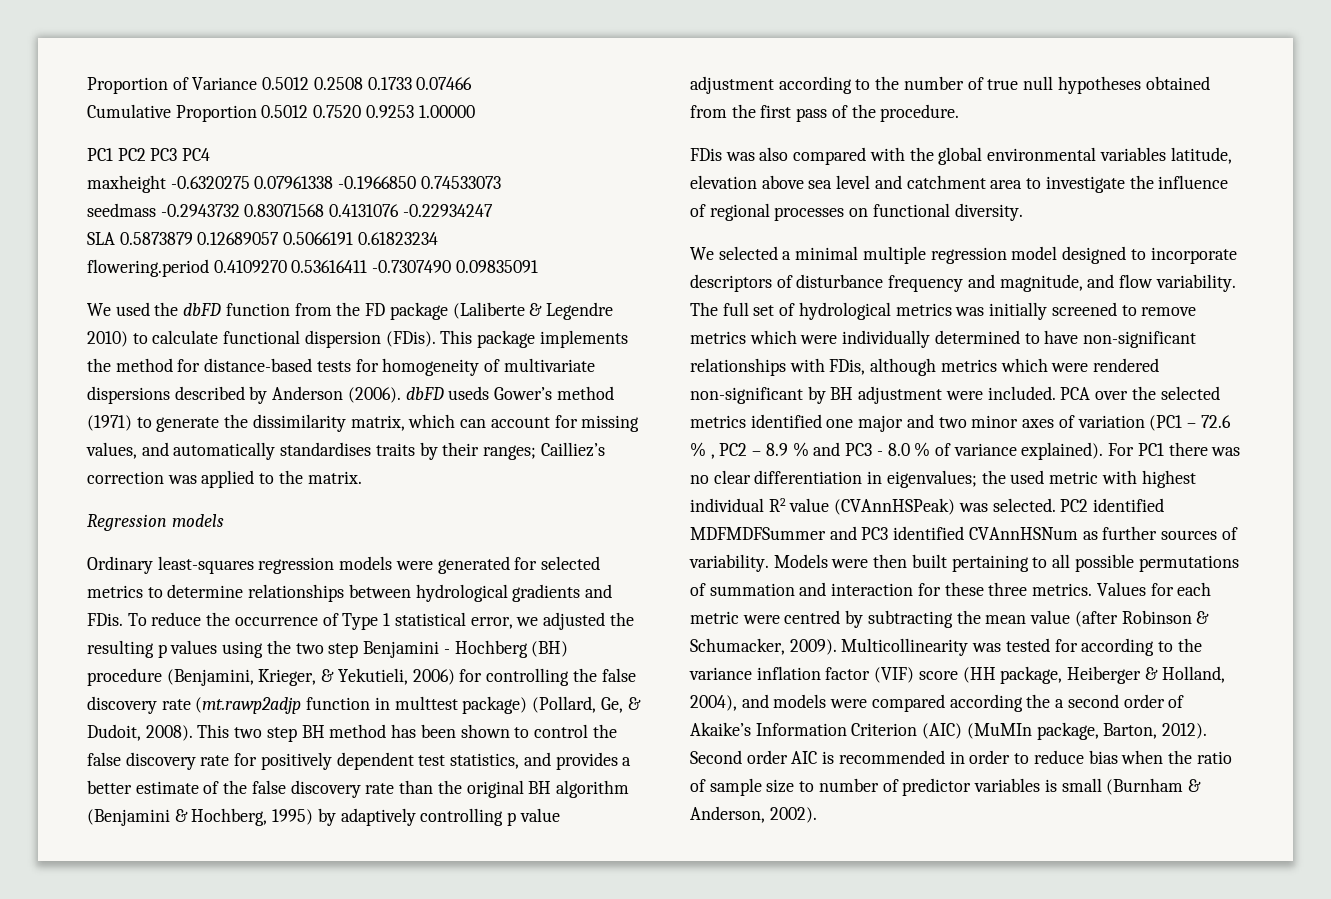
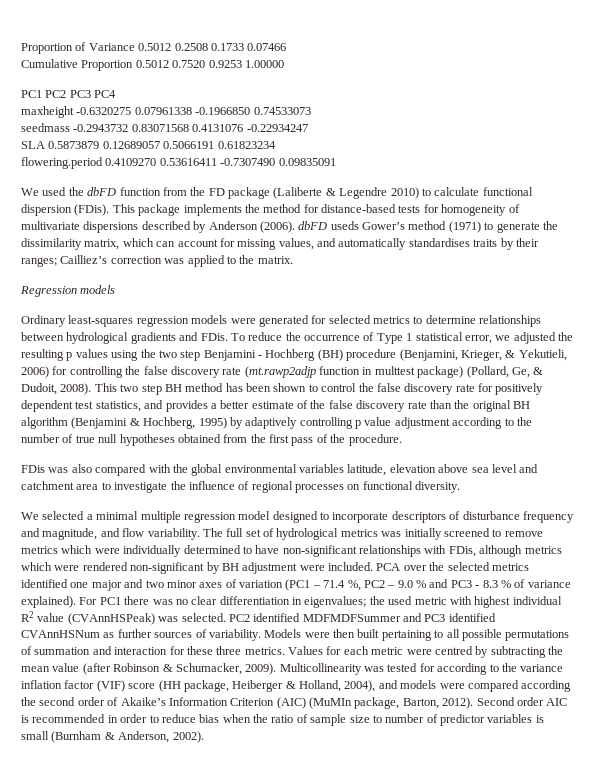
[1200,415,1231,428] [690,442,715,459] 72.6 % , -> [323,580,361,591] 71.4 %,
[765,443,788,456] 8.9 -> [397,580,413,588] 9.0
[887,443,910,456] 8.0 -> [482,580,498,588] 8.3
[1055,699,1065,708] a -> (36, 701) none

